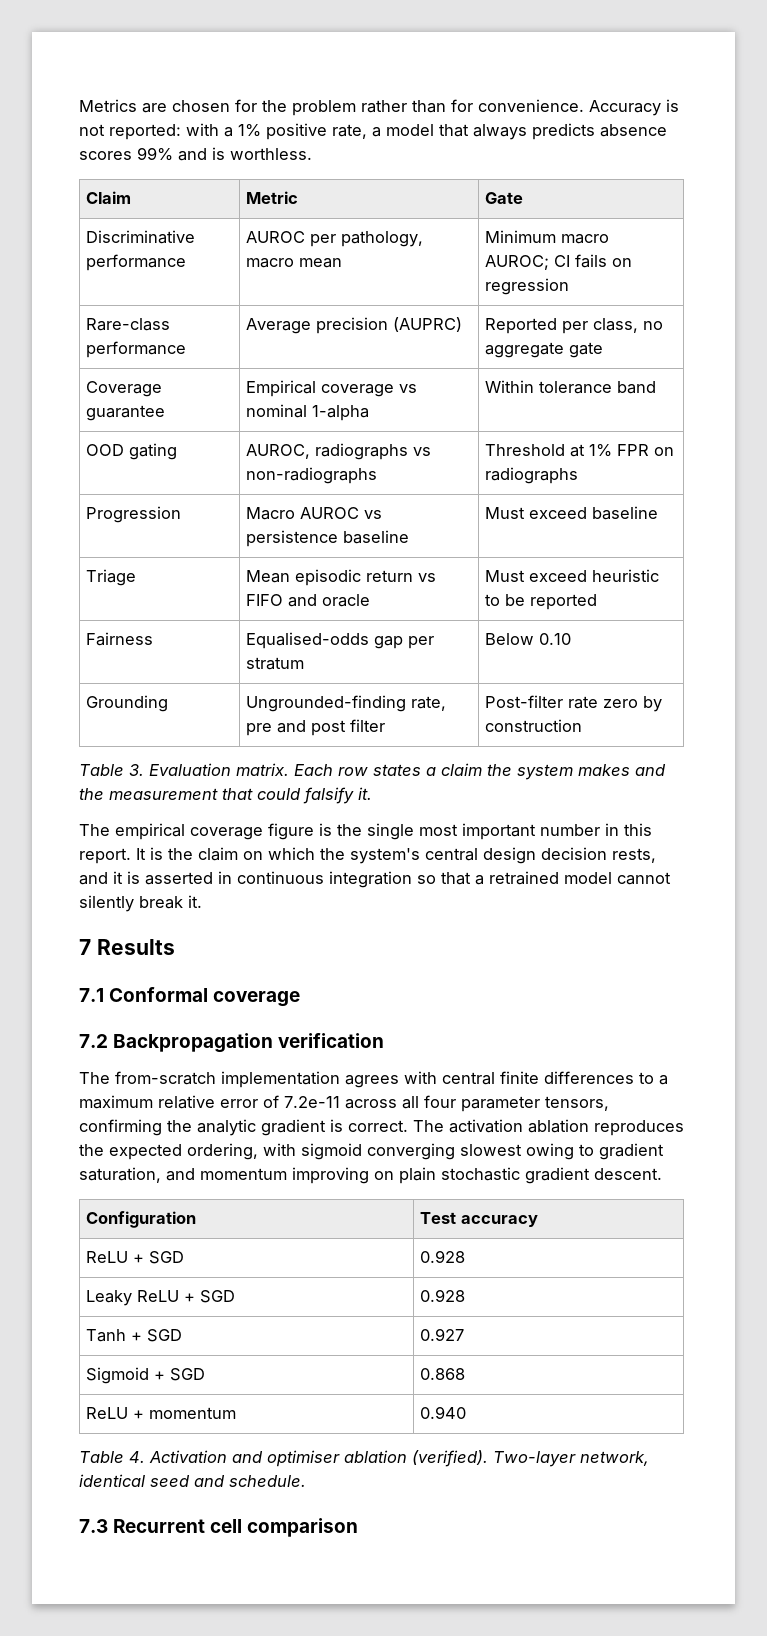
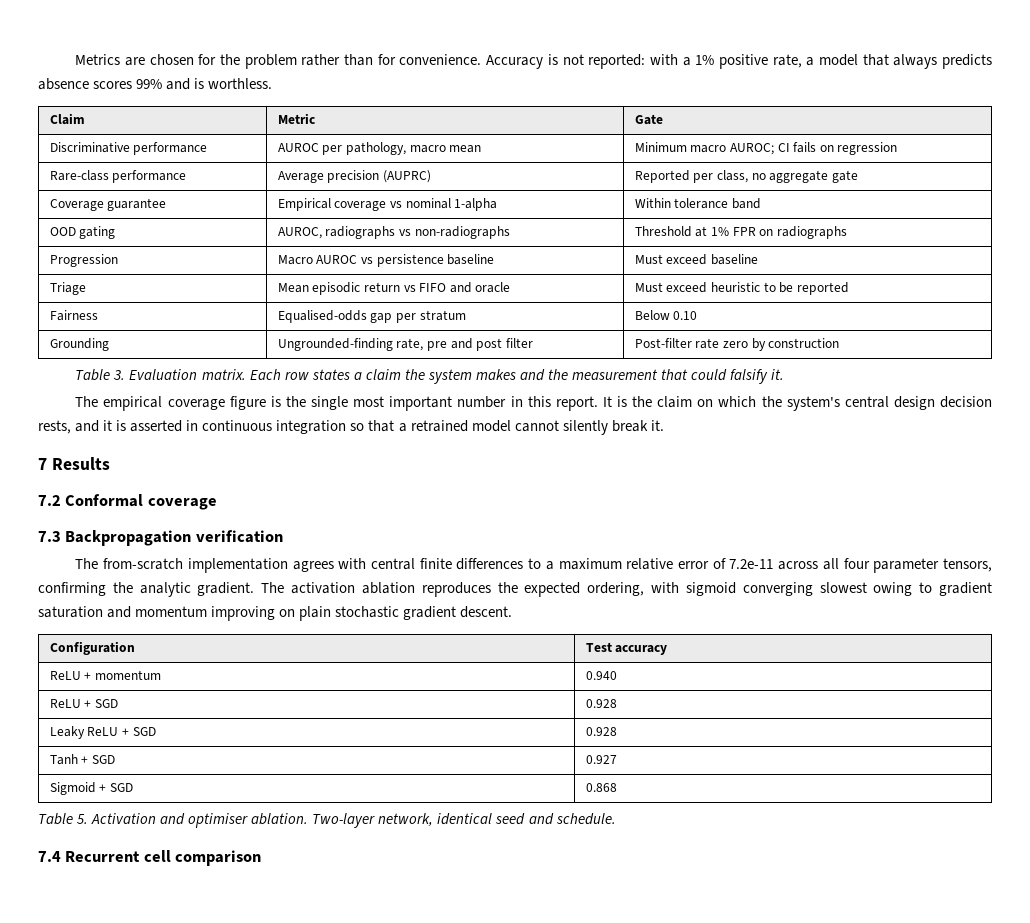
[79,988,104,1002] 7.1 -> [38,495,61,506] 7.2
[79,1034,108,1048] 7.2 -> [38,531,61,542] 7.3
[261,1119,408,1136] gradient is correct. -> [197,582,255,596] gradient.
[79,1167,161,1183] saturation, -> [38,606,103,618] saturation
(538, 1221) none -> [49,670,161,680] [585,671,617,680] // ReLU + momentum | 0.940
[85,1407,236,1419] [419,1406,466,1419] [79,1451,145,1463] // ReLU + momentum | 0.940 // Table 4. -> [38,813,89,825] // Table 5.
[344,1450,488,1467] ablation (verified). -> [251,813,309,825] ablation.
[79,1519,108,1533] 7.3 -> [38,851,61,862] 7.4

